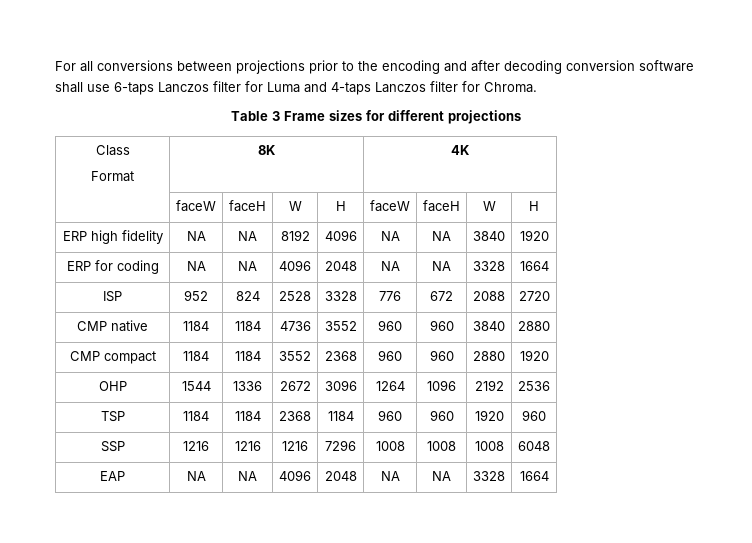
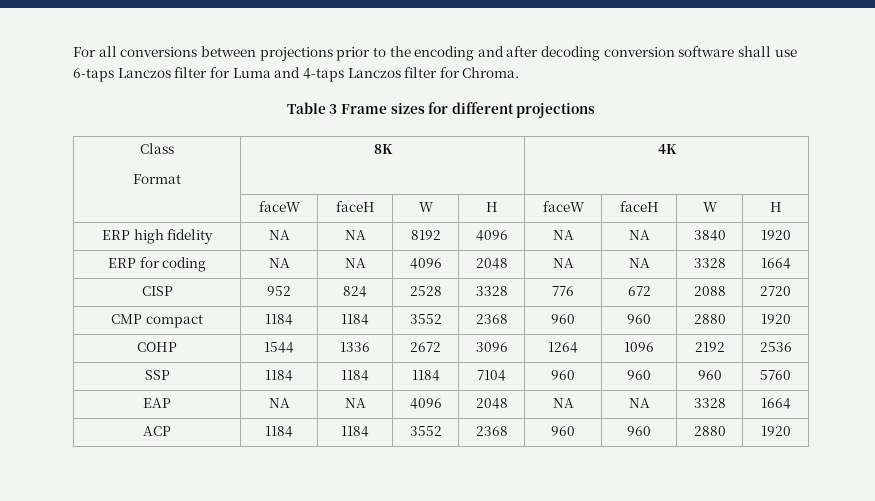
[103,291,122,302] ISP -> [141,286,173,296] CISP
[77,320,148,332] [183,321,209,331] [234,321,261,331] [279,321,311,331] [324,321,357,331] [378,320,402,331] [429,320,454,331] [473,321,505,331] [518,321,550,331] // CMP native | 1184 | 1184 | 4736 | 3552 | 960 | 960 | 3840 | 2880 -> (791, 291) none
[98,381,127,391] OHP -> [137,342,177,352] COHP
[100,411,125,422] [183,411,209,421] [234,411,261,421] [279,411,311,421] [327,411,354,421] [378,410,402,421] [429,410,454,421] [474,410,504,421] [522,410,546,421] [100,441,125,452] [183,441,209,451] [234,441,261,451] [282,441,308,451] [325,440,356,451] [375,441,405,451] [427,441,456,451] [474,441,504,451] [518,441,550,451] TSP | 1184 | 1184 | 2368 | 1184 | 960 | 960 | 1920 | 960 // SSP | 1216 | 1216 | 1216 | 7296 | 1008 | 1008 | 1008 | 6048 -> [144,370,170,380] [265,370,293,381] [341,370,369,381] [411,370,440,381] [477,370,506,381] [551,370,575,380] [627,370,651,380] [697,370,722,380] [760,370,791,380] SSP | 1184 | 1184 | 1184 | 7104 | 960 | 960 | 960 | 5760
(549, 476) none -> [143,426,171,436] [265,426,293,437] [341,426,369,437] [409,426,442,436] [475,426,508,436] [551,426,575,436] [627,426,651,436] [693,426,726,436] [760,426,791,436] // ACP | 1184 | 1184 | 3552 | 2368 | 960 | 960 | 2880 | 1920

